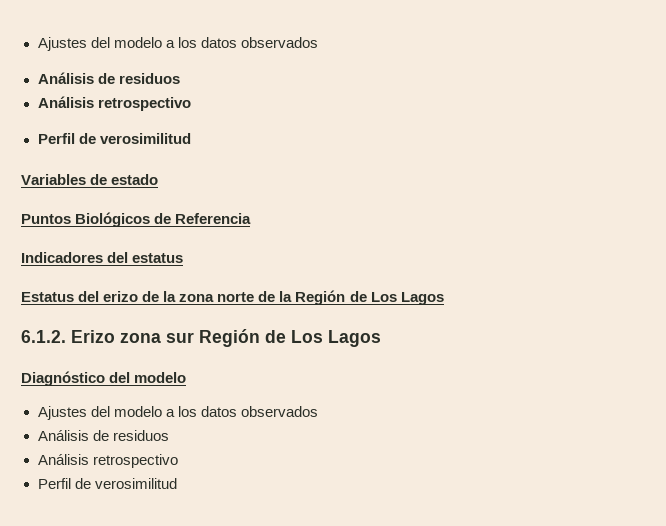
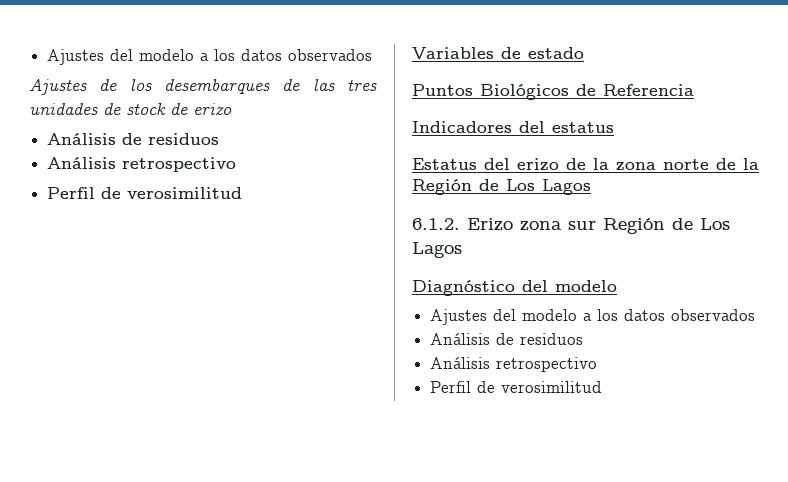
[37,37,318,51] Ajustes del modelo a los datos observados -> [47,49,373,65] [29,79,377,95] [29,103,232,116] Ajustes del modelo a los datos observados // Ajustes de los desembarques de las tres unidades de stock de erizo

